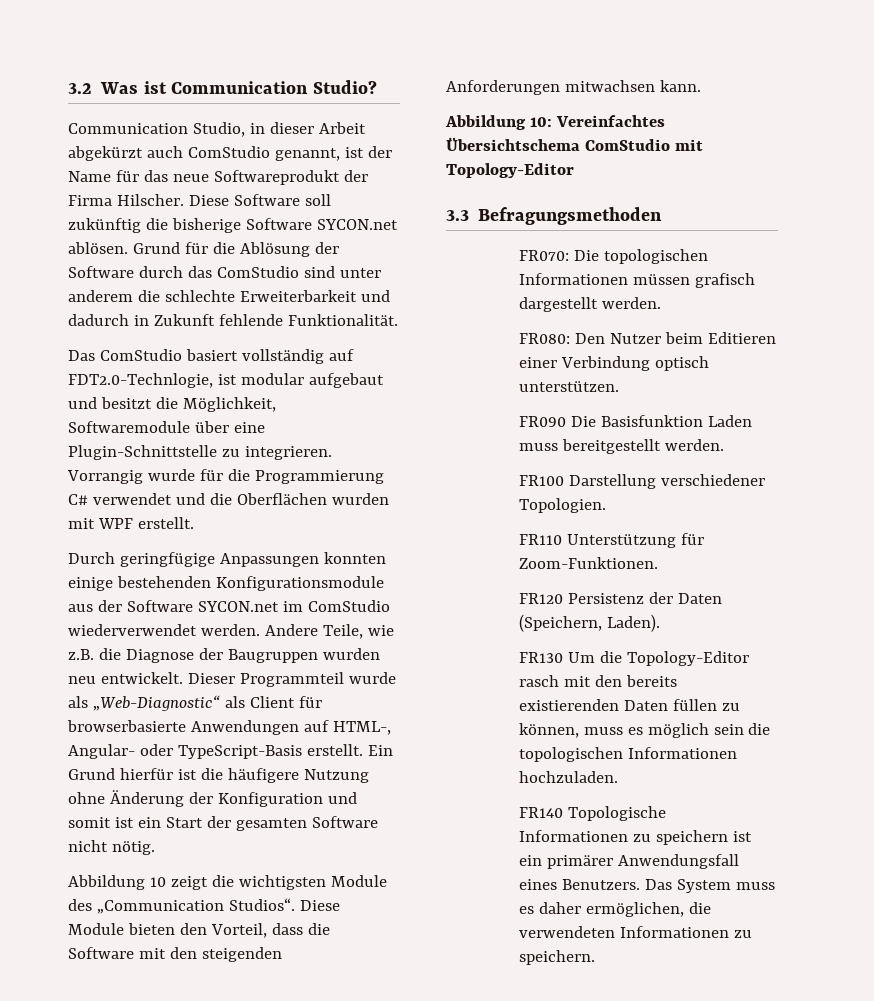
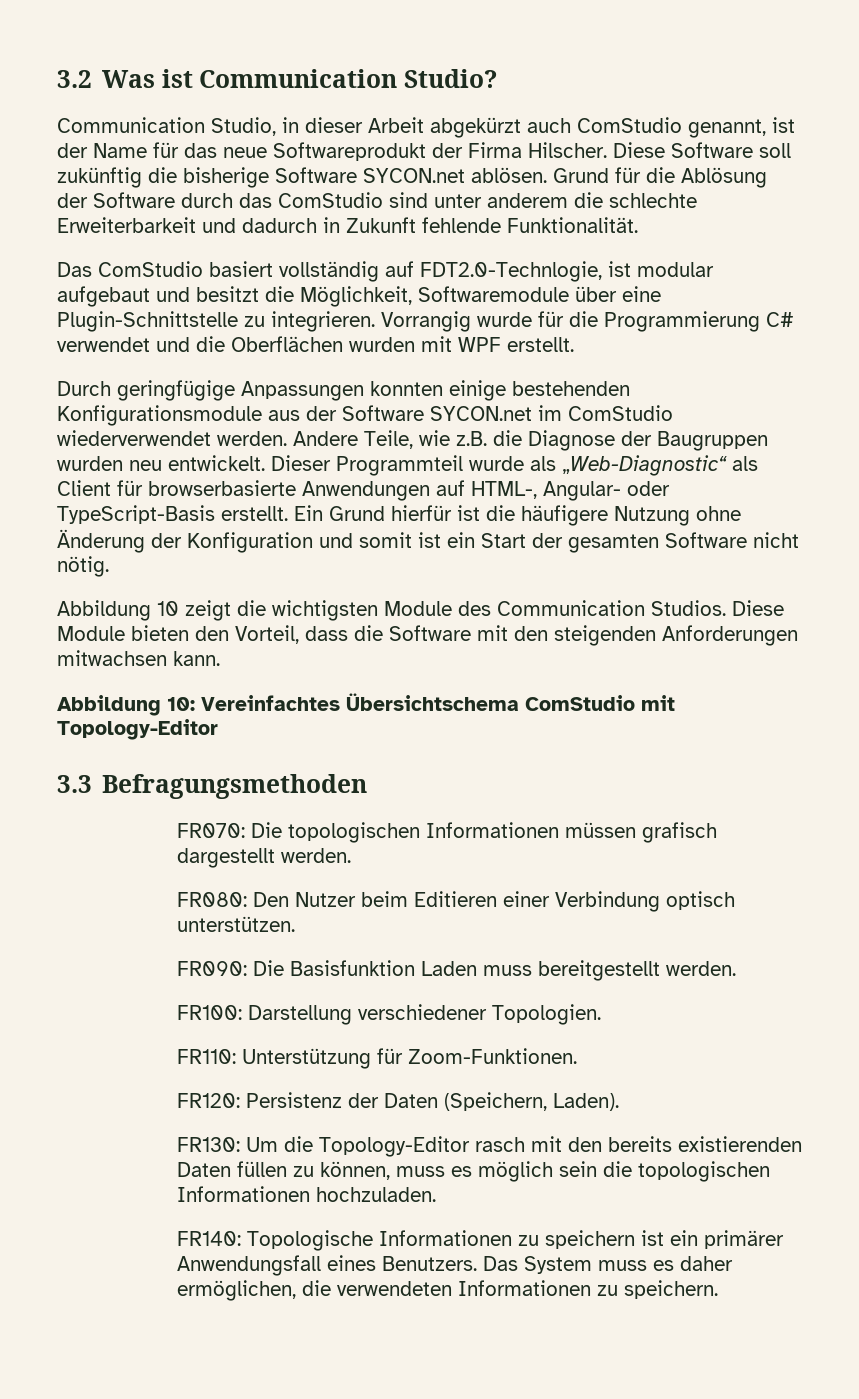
[96,898,295,914] „Communication Studios“. -> [497,600,726,616] Communication Studios.
[518,416,566,427] FR090 -> [176,961,247,976] FR090:
[518,475,564,486] FR100 -> [176,1005,242,1020] FR100:
[518,534,562,545] FR110 -> [176,1049,236,1064] FR110:
[518,593,563,604] FR120 -> [176,1093,240,1108] FR120:
[518,652,563,663] FR130 -> [176,1137,240,1152] FR130:
[518,807,563,818] FR140 -> [176,1231,241,1246] FR140:

